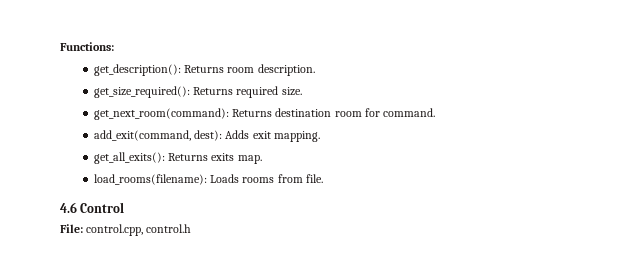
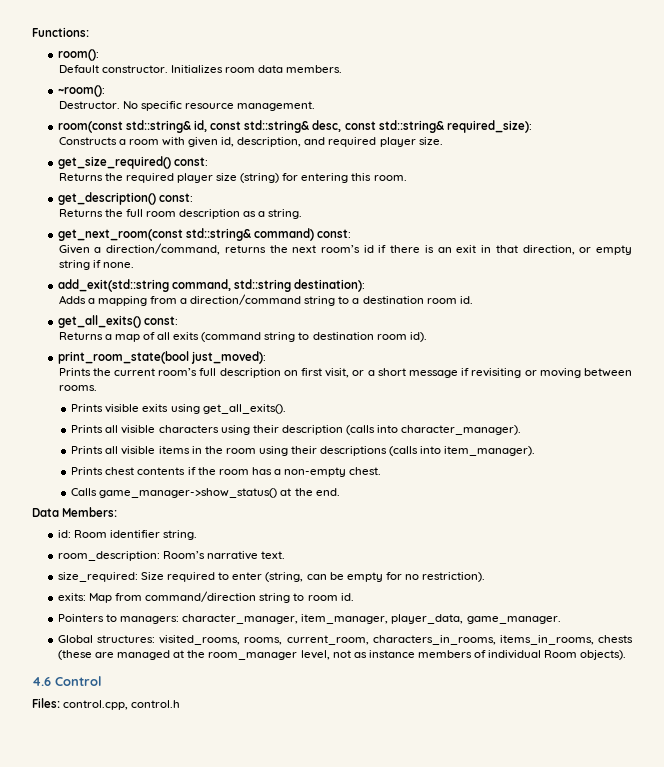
[93,64,315,76] [93,86,302,98] [93,108,436,120] [93,130,320,142] [93,152,262,164] [93,174,323,185] get_description(): Returns room description. // get_size_required(): Returns required size. // get_next_room(command): Returns destination room for command. // add_exit(command, dest): Adds exit mapping. // get_all_exits(): Returns exits map. // load_rooms(filename): Loads rooms from file. -> [57,49,99,61] [58,65,343,73] [57,85,105,97] [58,101,315,111] [57,120,532,133] [58,137,443,147] [57,156,209,169] [58,173,407,183] [57,192,194,205] [58,209,303,219] [57,228,352,241] [58,243,632,255] [58,260,134,270] [57,279,366,292] [58,294,473,306] [57,315,179,328] [58,332,427,342] [57,351,267,364] [58,368,632,378] [58,385,97,391] [71,404,286,414] [71,425,522,435] [71,446,536,456] [71,467,382,477] [71,488,340,498] [32,507,118,517] [57,530,198,540] [57,551,286,561] [57,572,486,582] [57,591,354,603] [57,614,561,624] [57,635,633,645] [57,650,627,660] room(): // Default constructor. Initializes room data members. // ~room(): // Destructor. No specific resource management. // room(const std::string& id, const std::string& desc, const std::string& required_size): // Constructs a room with given id, description, and required player size. // get_size_required() const: // Returns the required player size (string) for entering this room. // get_description() const: // Returns the full room description as a string. // get_next_room(const std::string& command) const: // Given a direction/command, returns the next room’s id if there is an exit in that direction, or empty string if none. // add_exit(std::string command, std::string destination): // Adds a mapping from a direction/command string to a destination room id. // get_all_exits() const: // Returns a map of all exits (command string to destination room id). // print_room_state(bool just_moved): // Prints the current room’s full description on first visit, or a short message if revisiting or moving between rooms. // Prints visible exits using get_all_exits(). // Prints all visible characters using their description (calls into character_manager). // Prints all visible items in the room using their descriptions (calls into item_manager). // Prints chest contents if the room has a non-empty chest. // Calls game_manager->show_status() at the end. // Data Members: // id: Room identifier string. // room_description: Room’s narrative text. // size_required: Size required to enter (string, can be empty for no restriction). // exits: Map from command/direction string to room id. // Pointers to managers: character_manager, item_manager, player_data, game_manager. // Global structures: visited_rooms, rooms, current_room, characters_in_rooms, items_in_rooms, chests (these are managed at the room_manager level, not as instance members of individual Room objects).
[60,224,83,233] File: -> [32,698,60,708] Files:

